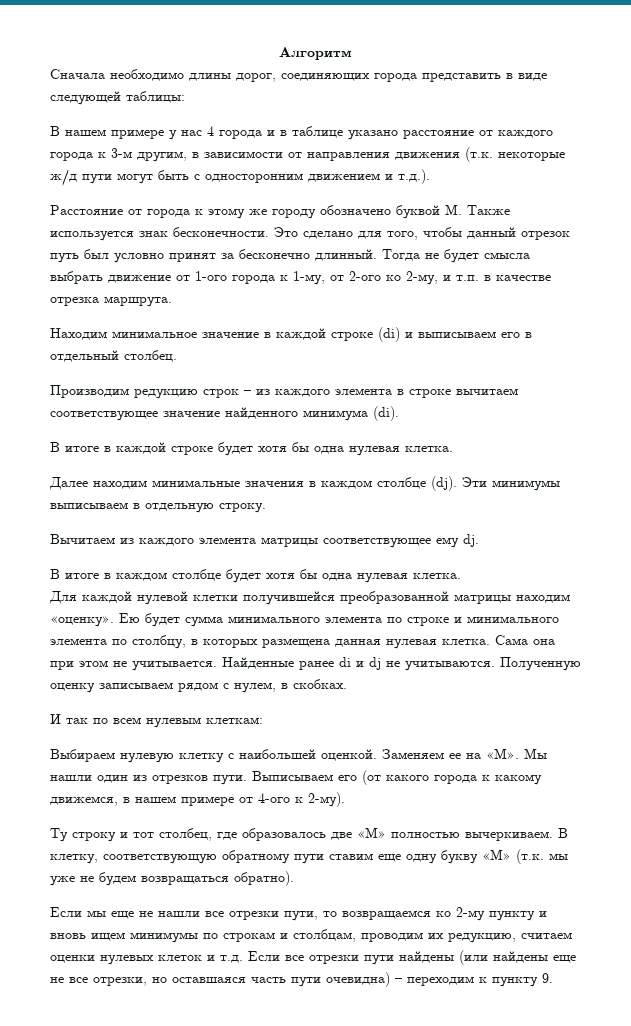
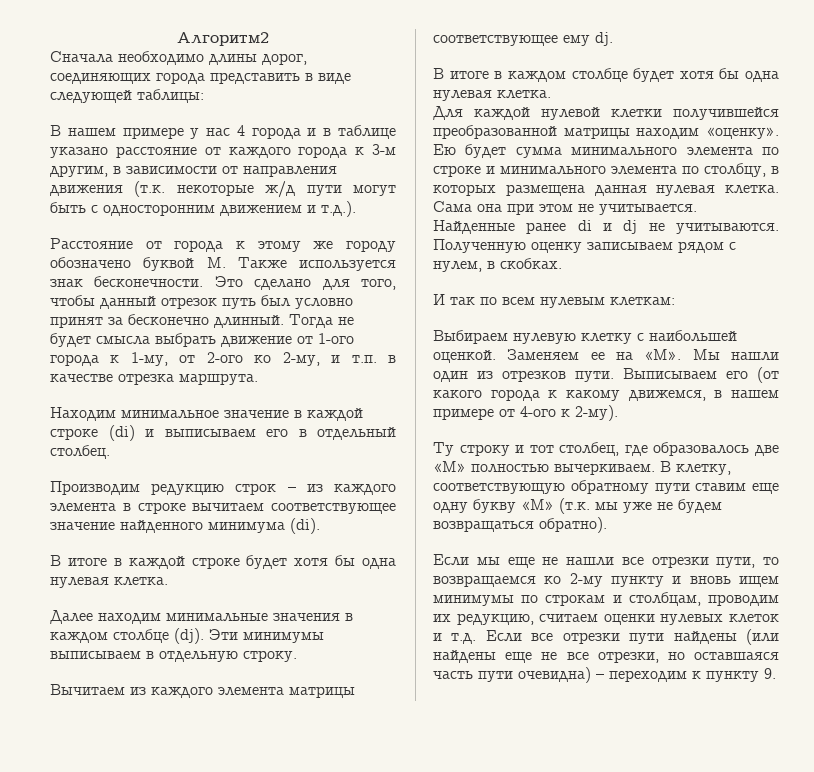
[279,47,352,60] Алгоритм -> [177,32,269,46] Алгоритм2

